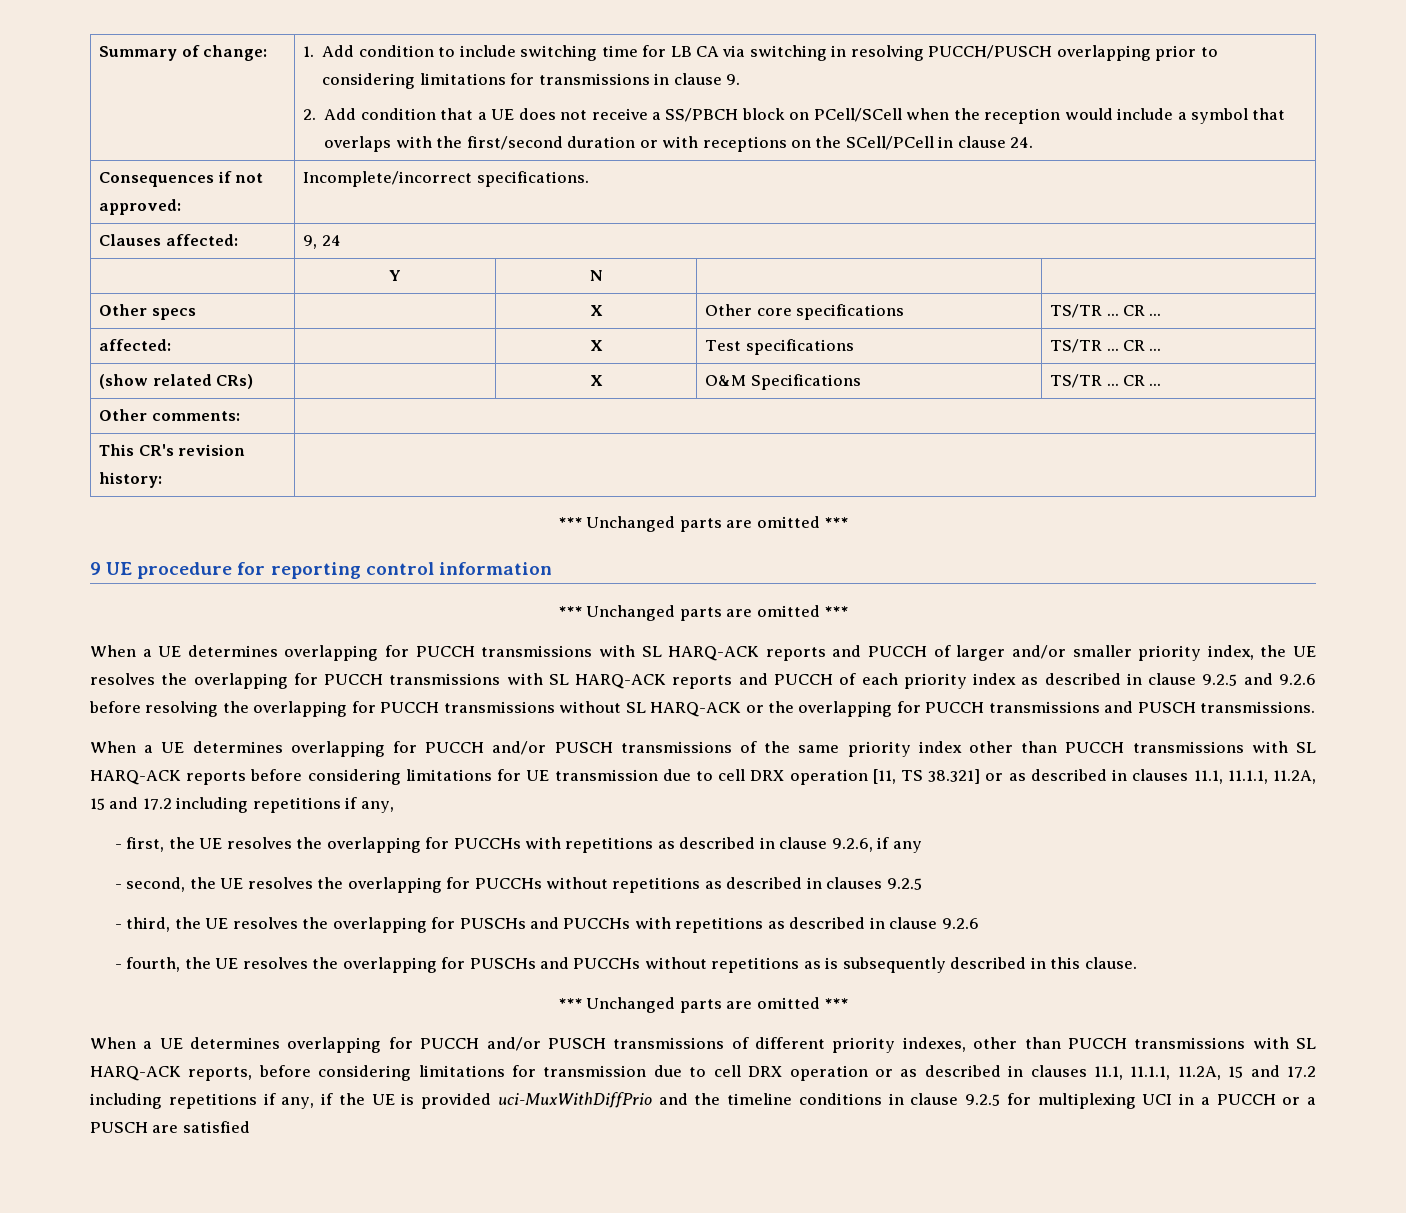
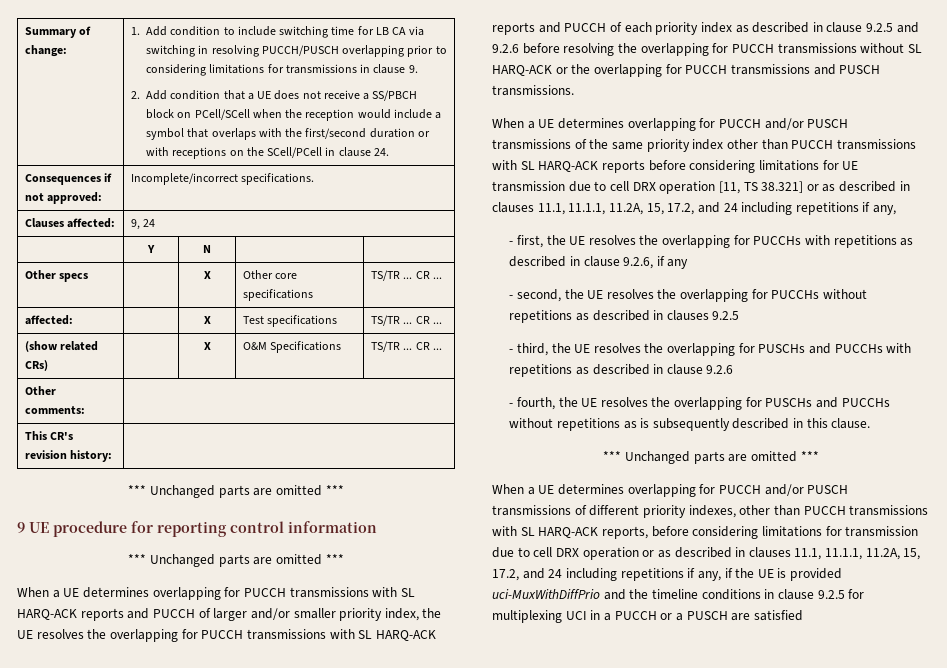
[90,797,172,810] 15 and 17.2 -> [646,202,738,215] 15, 17.2, and 24
[1228,1065,1316,1078] 15 and 17.2 -> [903,548,921,560] [492,568,563,581] 15, 17.2, and 24

